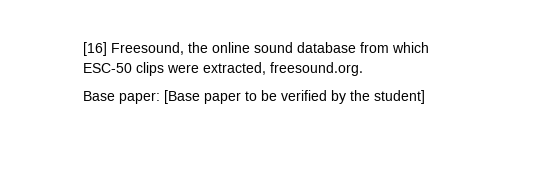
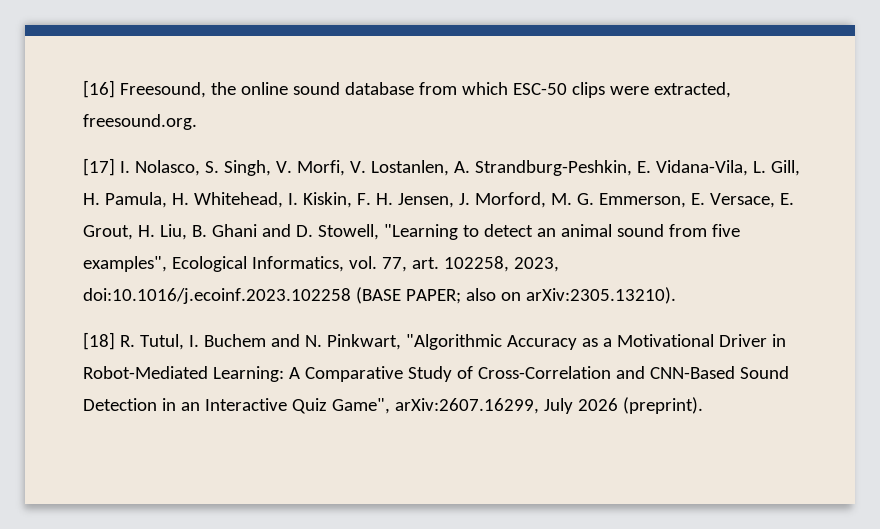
[83,90,426,104] Base paper: [Base paper to be verified by the student] -> [83,158,801,176] [83,192,795,208] [83,224,741,240] [83,256,560,272] [83,287,677,304] [83,332,787,350] [83,366,790,382] [83,397,704,414] [17] I. Nolasco, S. Singh, V. Morfi, V. Lostanlen, A. Strandburg-Peshkin, E. Vidana-Vila, L. Gill, H. Pamula, H. Whitehead, I. Kiskin, F. H. Jensen, J. Morford, M. G. Emmerson, E. Versace, E. Grout, H. Liu, B. Ghani and D. Stowell, "Learning to detect an animal sound from five examples", Ecological Informatics, vol. 77, art. 102258, 2023, doi:10.1016/j.ecoinf.2023.102258 (BASE PAPER; also on arXiv:2305.13210). // [18] R. Tutul, I. Buchem and N. Pinkwart, "Algorithmic Accuracy as a Motivational Driver in Robot-Mediated Learning: A Comparative Study of Cross-Correlation and CNN-Based Sound Detection in an Interactive Quiz Game", arXiv:2607.16299, July 2026 (preprint).

